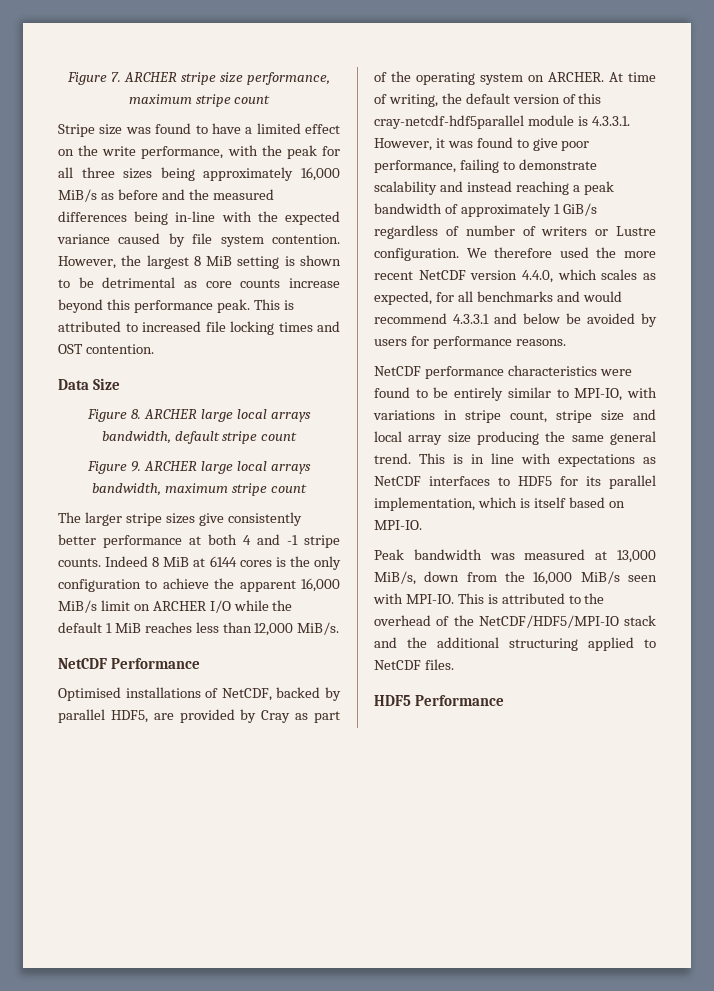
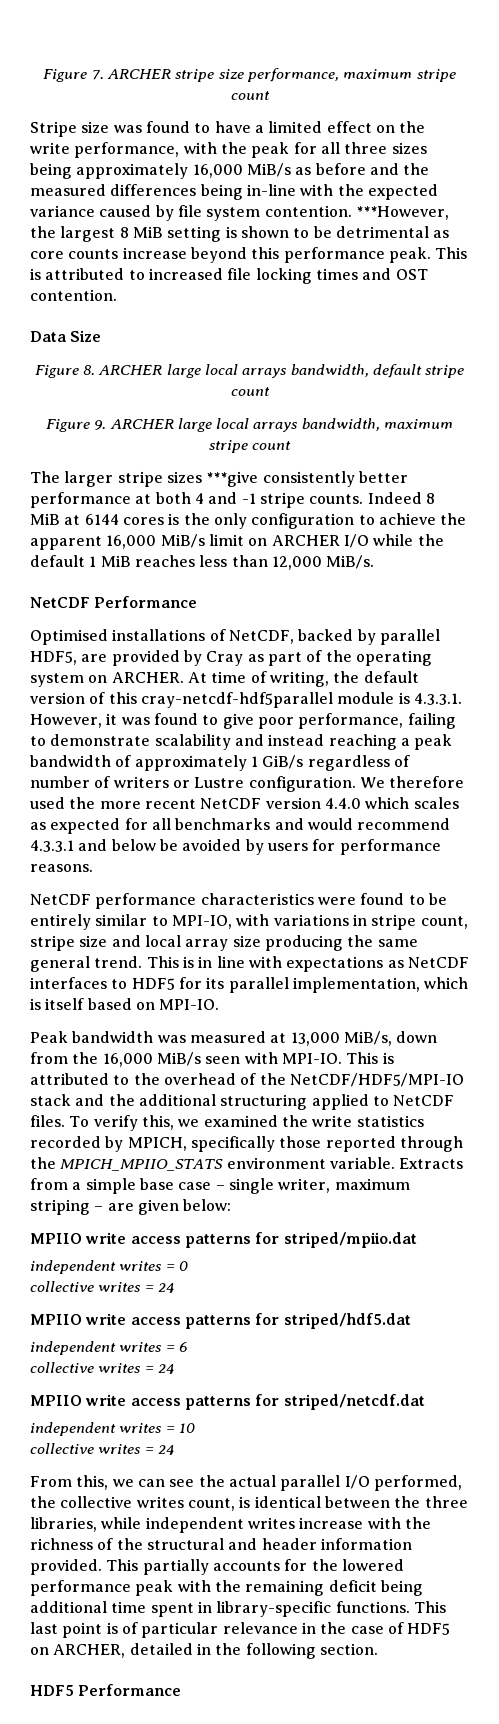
[58,256,116,269] However, -> [355,206,449,220] ***However,
[198,513,224,526] give -> [206,471,259,487] ***give
[522,270,553,283] 4.4.0, -> [324,798,361,809] 4.4.0
[374,291,432,305] expected, -> [50,818,121,834] expected
(454, 664) none -> [69,1115,424,1131] [30,1136,463,1152] [30,1157,464,1171] [30,1178,410,1194] [30,1199,232,1215] [30,1232,417,1248] [30,1260,188,1274] [30,1281,174,1293] [30,1313,411,1329] [30,1341,187,1355] [30,1362,174,1374] [30,1394,425,1410] [30,1422,195,1436] [30,1443,174,1455] [30,1475,462,1491] [30,1496,468,1511] [30,1517,431,1533] [30,1538,412,1550] [30,1559,404,1575] [30,1580,423,1596] [30,1601,446,1617] [30,1622,451,1638] [30,1643,378,1659] To verify this, we examined the write statistics recorded by MPICH, specifically those reported through the MPICH_MPIIO_STATS environment variable. Extracts from a simple base case – single writer, maximum striping – are given below: // MPIIO write access patterns for striped/mpiio.dat // independent writes = 0 // collective writes = 24 // MPIIO write access patterns for striped/hdf5.dat // independent writes = 6 // collective writes = 24 // MPIIO write access patterns for striped/netcdf.dat // independent writes = 10 // collective writes = 24 // From this, we can see the actual parallel I/O performed, the collective writes count, is identical between the three libraries, while independent writes increase with the richness of the structural and header information provided. This partially accounts for the lowered performance peak with the remaining deficit being additional time spent in library-specific functions. This last point is of particular relevance in the case of HDF5 on ARCHER, detailed in the following section.

